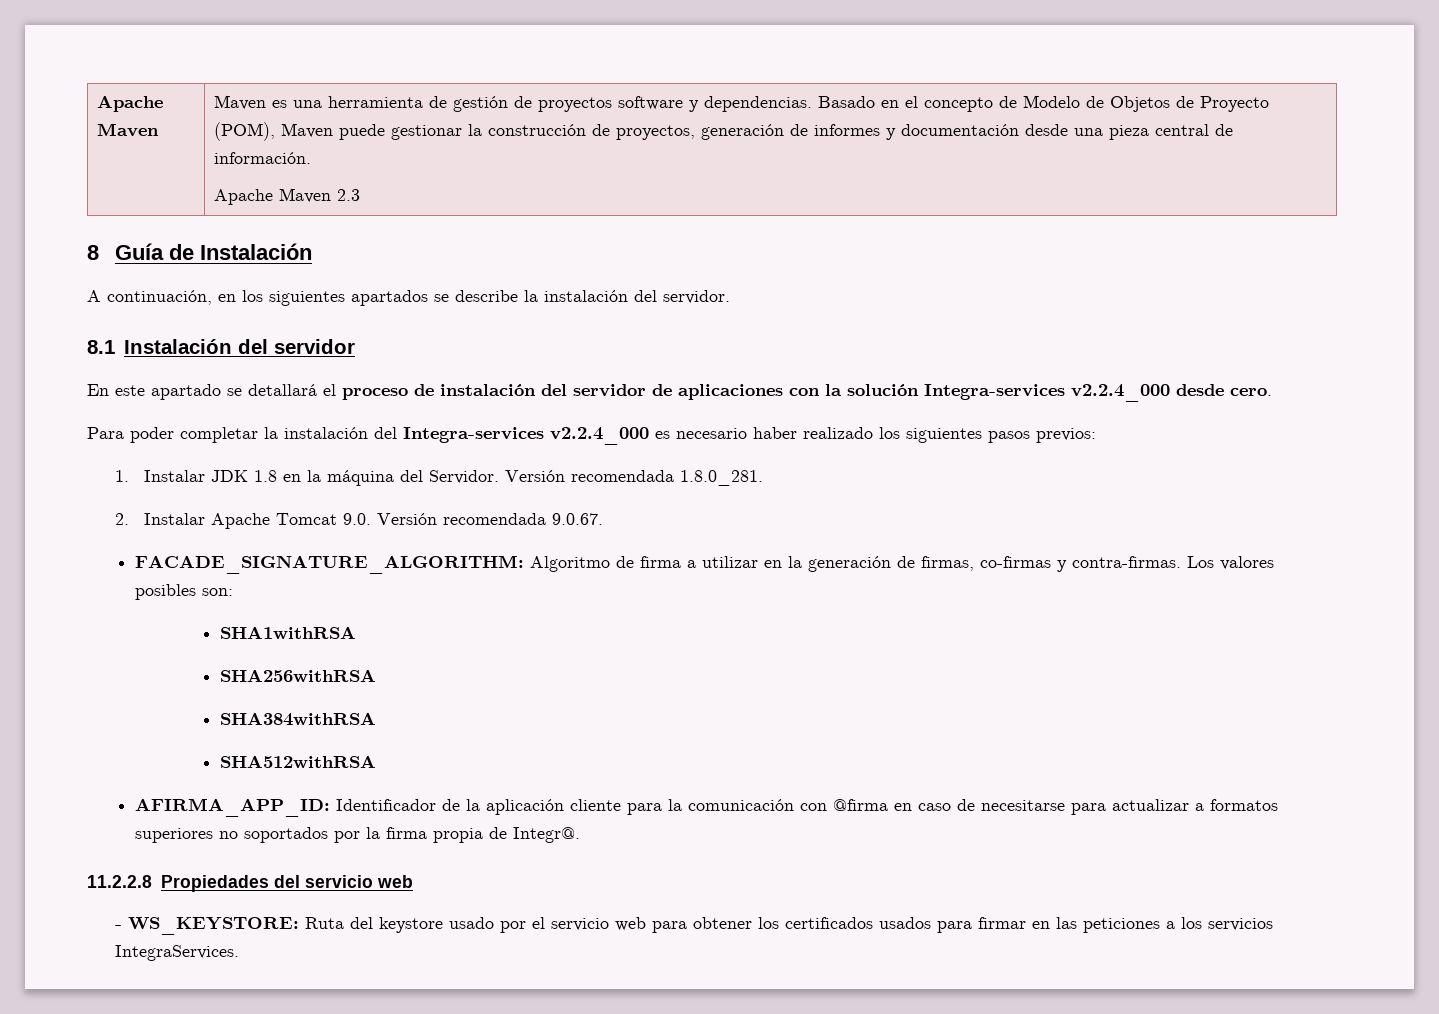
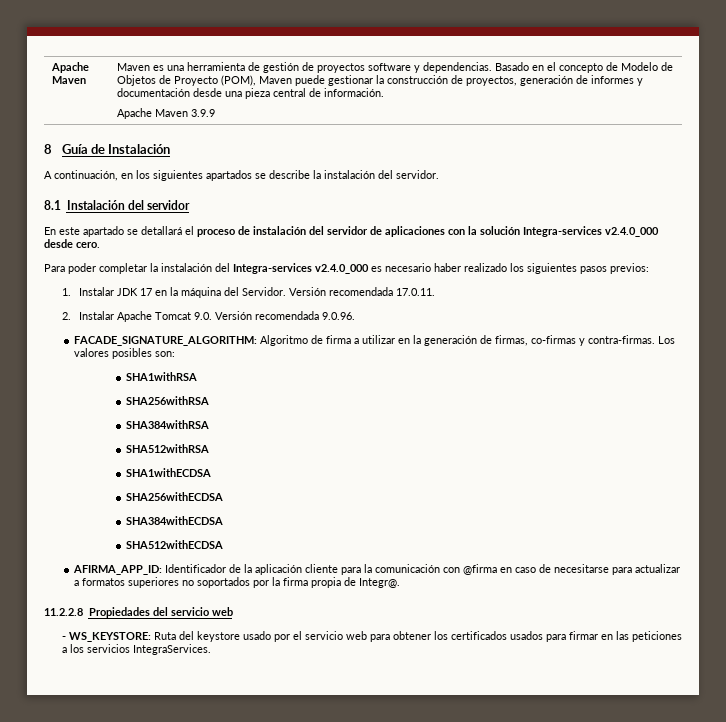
[337,189,361,201] 2.3 -> [190,109,215,117] 3.9.9
[1071,384,1170,402] v2.2.4_000 -> [605,227,659,237] v2.4.0_000
[550,427,649,445] v2.2.4_000 -> [315,264,369,274] v2.4.0_000
[253,470,277,482] 1.8 -> [140,288,153,296] 17
[679,470,763,486] 1.8.0_281. -> [396,288,436,296] 17.0.11.
[551,513,603,525] 9.0.67. -> [322,312,356,320] 9.0.96.
(377, 761) none -> [126,468,212,477] [126,492,224,501] [126,516,224,525] [126,540,224,549] // SHA1withECDSA // SHA256withECDSA // SHA384withECDSA // SHA512withECDSA

